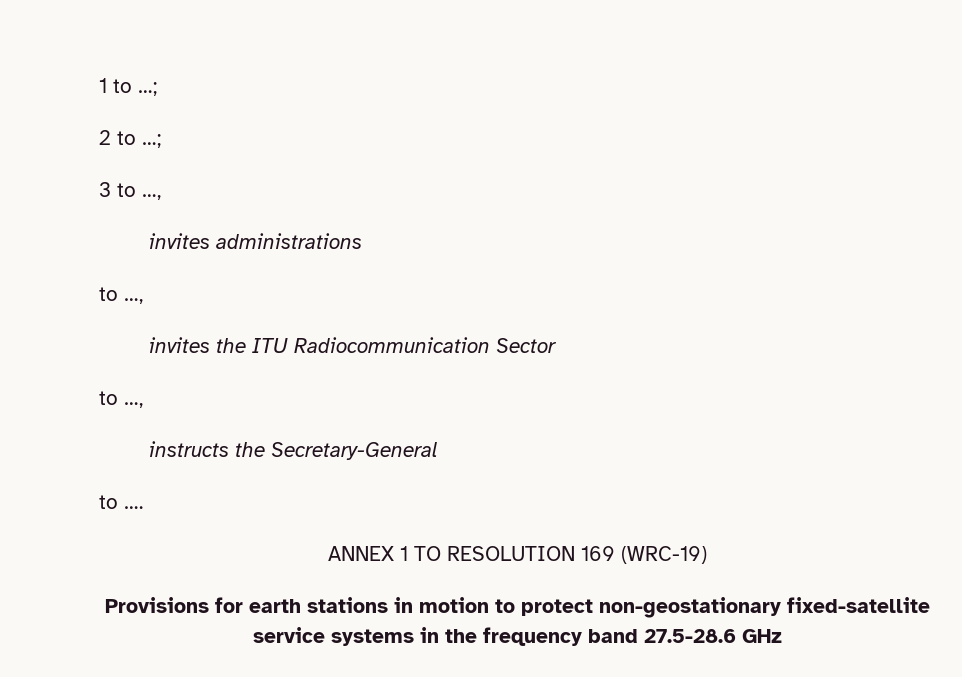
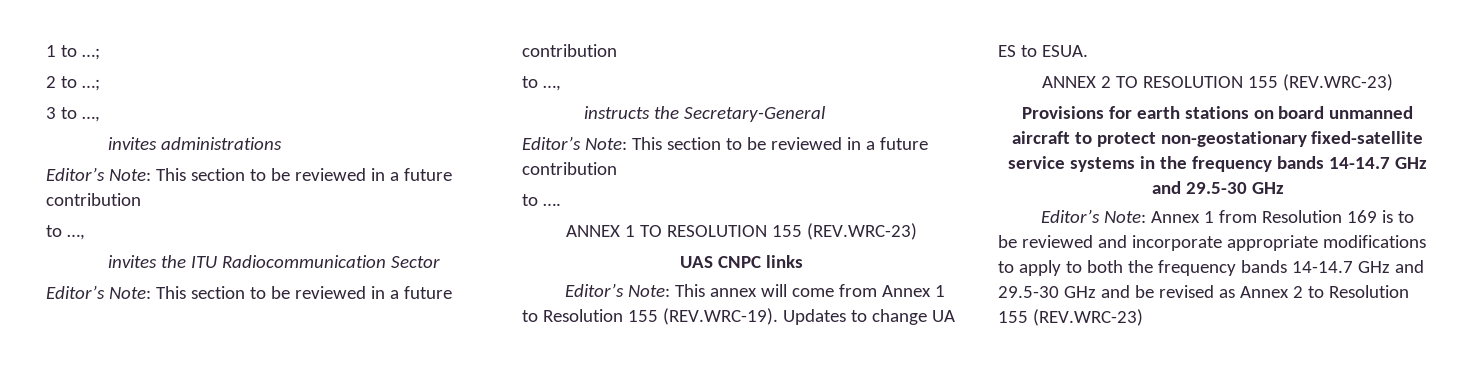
(362, 241) none -> [46,167,452,181] [46,193,141,206] // Editor’s Note: This section to be reviewed in a future contribution
(557, 345) none -> [46,285,452,299] [522,44,617,57] // Editor’s Note: This section to be reviewed in a future contribution
(437, 451) none -> [522,136,928,150] [522,162,617,175] // Editor’s Note: This section to be reviewed in a future contribution
[581,546,707,564] 169 (WRC-19) -> [771,223,917,240] [680,255,803,268] [564,283,945,297] [522,308,955,325] [998,45,1088,57] [1042,74,1393,91] 155 (REV.WRC-23) // UAS CNPC links // Editor’s Note: This annex will come from Annex 1 to Resolution 155 (REV.WRC-19). Updates to change UA ES to ESUA. // ANNEX 2 TO RESOLUTION 155 (REV.WRC-23)
[394,597,489,613] in motion -> [1253,106,1414,119] [1011,131,1070,144] on board unmanned aircraft
[588,629,782,643] band 27.5-28.6 GHz -> [1276,156,1427,169] [1151,181,1284,194] [1040,209,1414,223] [998,235,1426,251] [998,260,1424,276] [998,285,1409,298] [998,309,1143,326] bands 14-14.7 GHz and 29.5-30 GHz // Editor’s Note: Annex 1 from Resolution 169 is to be reviewed and incorporate appropriate modifications to apply to both the frequency bands 14-14.7 GHz and 29.5-30 GHz and be revised as Annex 2 to Resolution 155 (REV.WRC-23)

